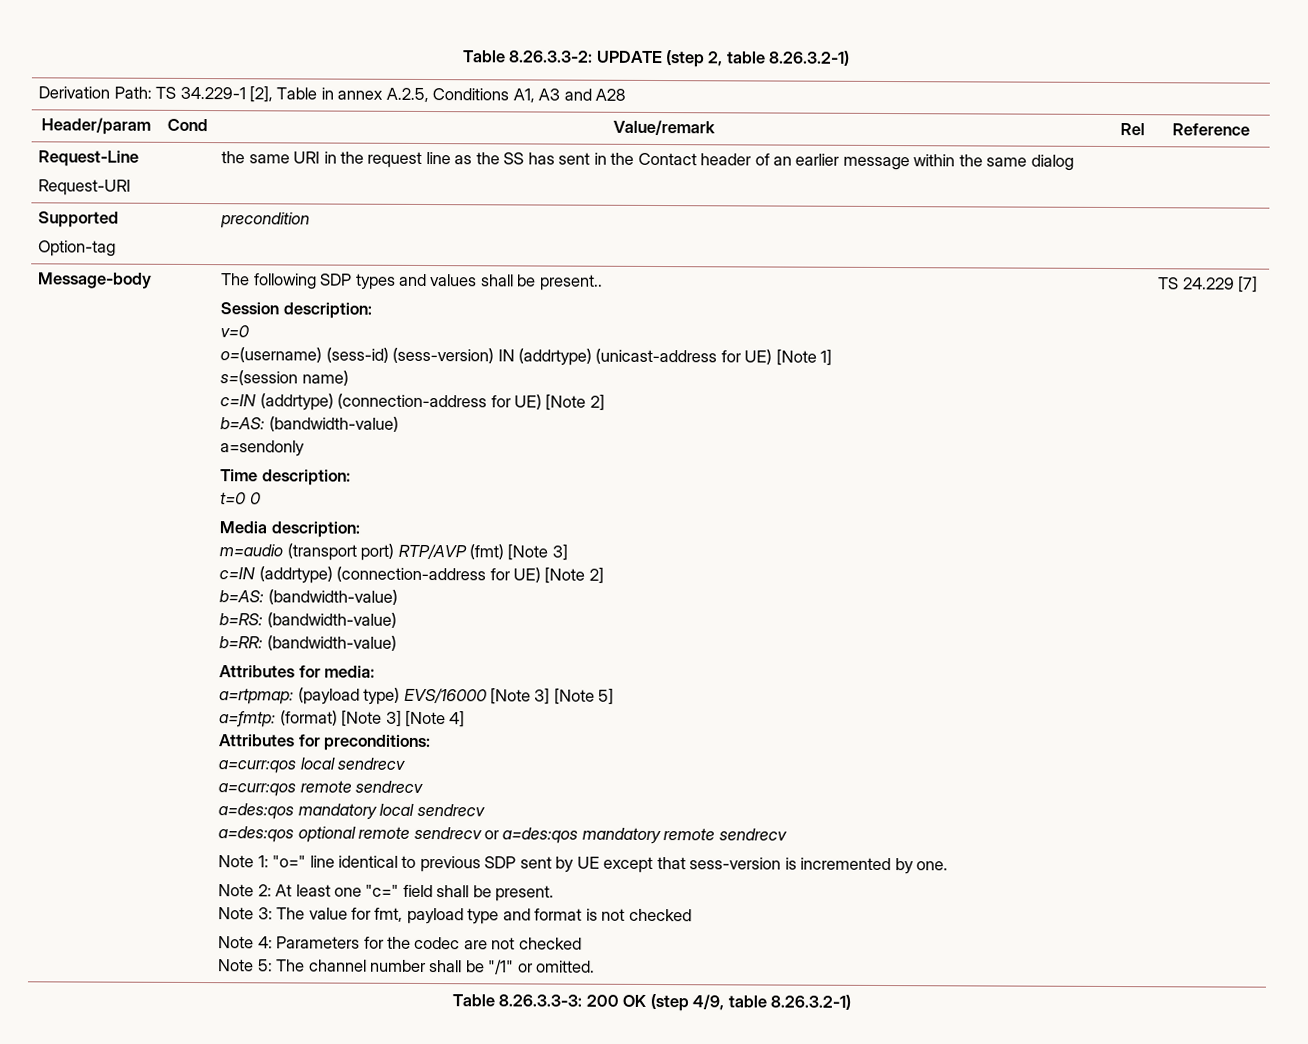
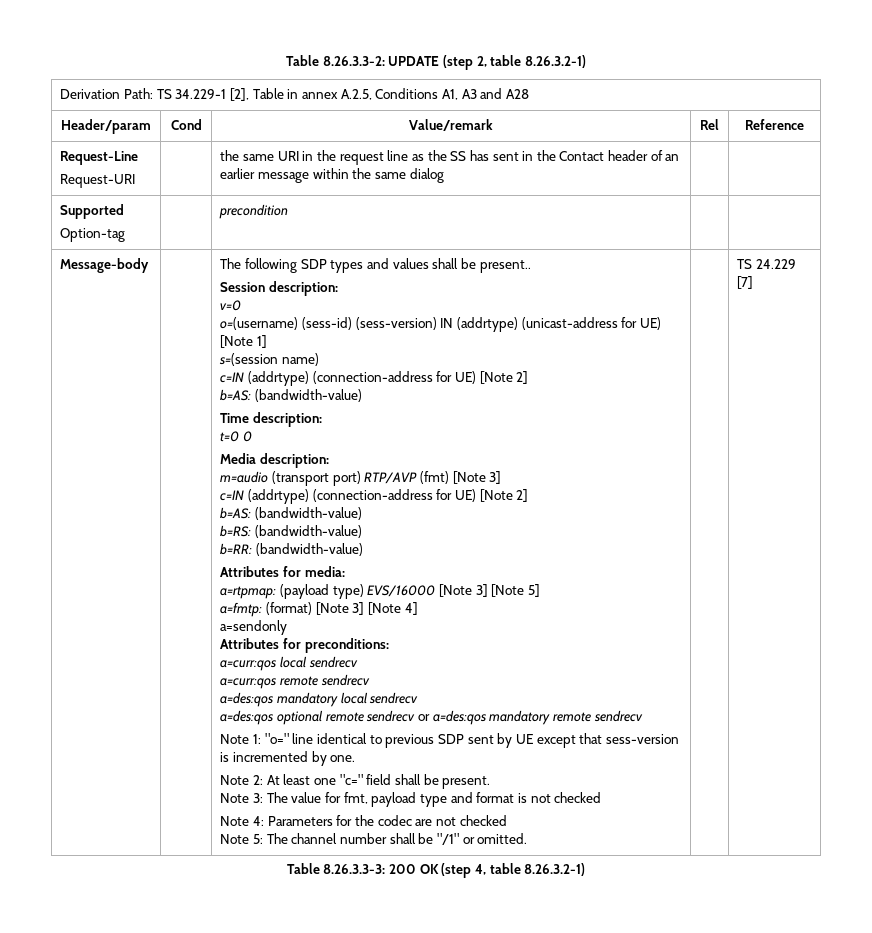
[220,440,306,457] // a=sendonly -> (363, 395) none
(466, 719) none -> [220,620,288,635] // a=sendonly
[692,994,725,1011] 4/9, -> [474,864,486,875] 4,

